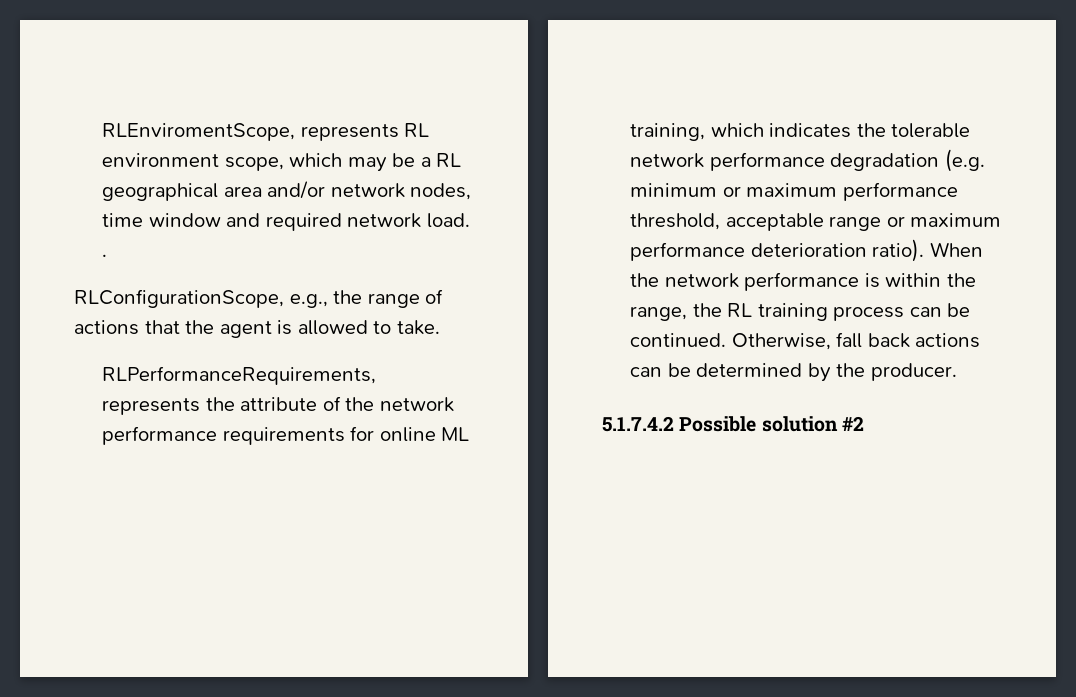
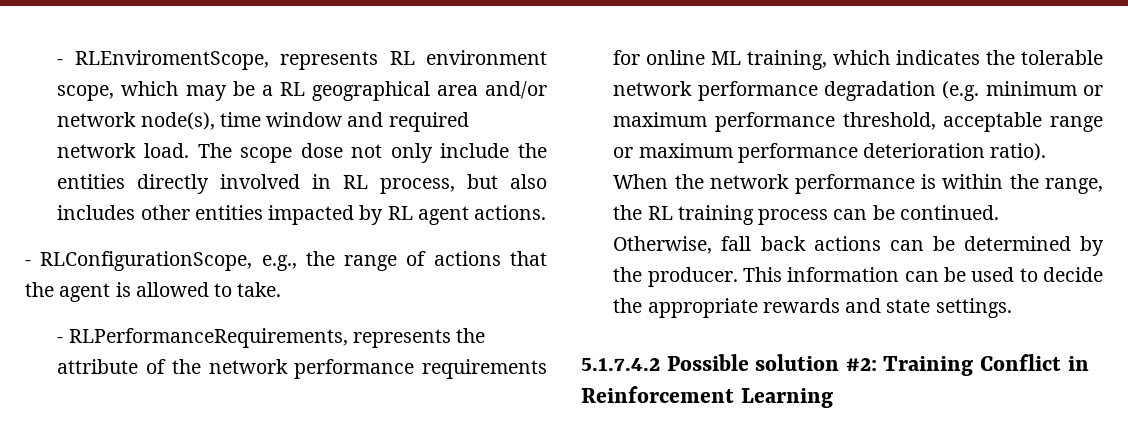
(102, 132) none -> [57,59,64,65] -
[410,183,472,200] nodes, -> [140,112,215,130] node(s),
[102,254,108,257] . // -> [197,143,547,163] [57,174,547,194] [57,205,547,225] [25,260,31,266] The scope dose not only include the entities directly involved in RL process, but also includes other entities impacted by RL agent actions. // -
(440, 327) none -> [57,337,64,343] -
[602,416,864,432] // 5.1.7.4.2 Possible solution #2 -> [743,267,1103,282] [613,298,1012,318] [581,354,1089,376] [581,386,833,408] This information can be used to decide the appropriate rewards and state settings. // 5.1.7.4.2 Possible solution #2: Training Conflict in Reinforcement Learning

